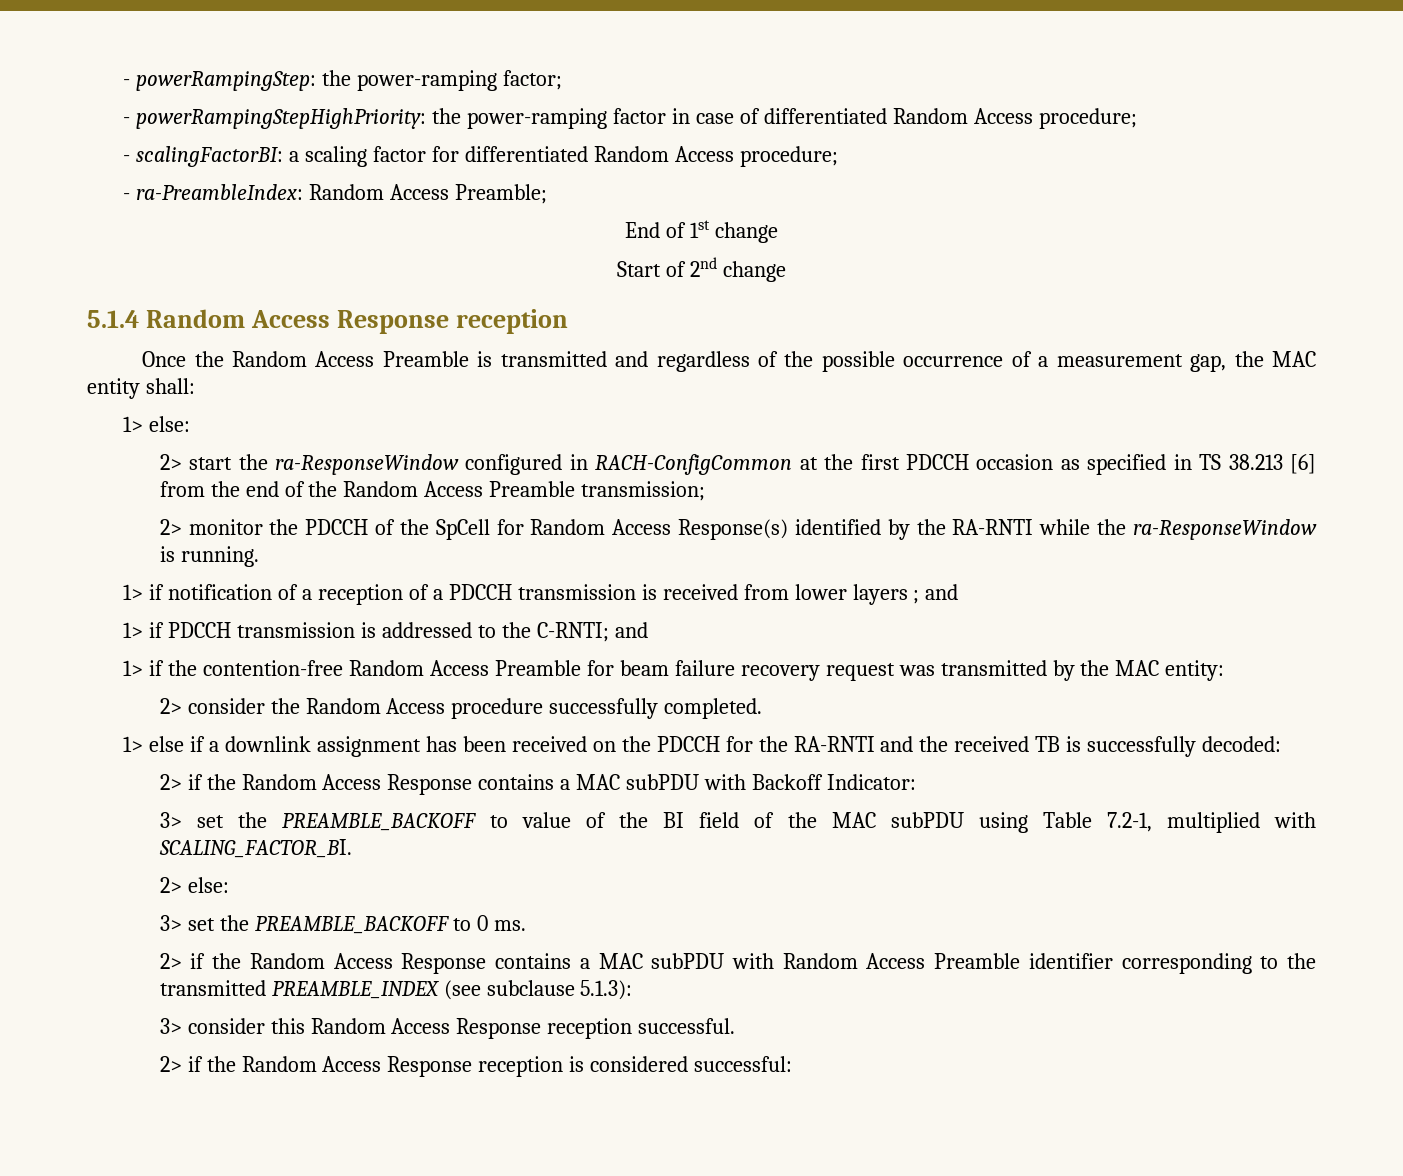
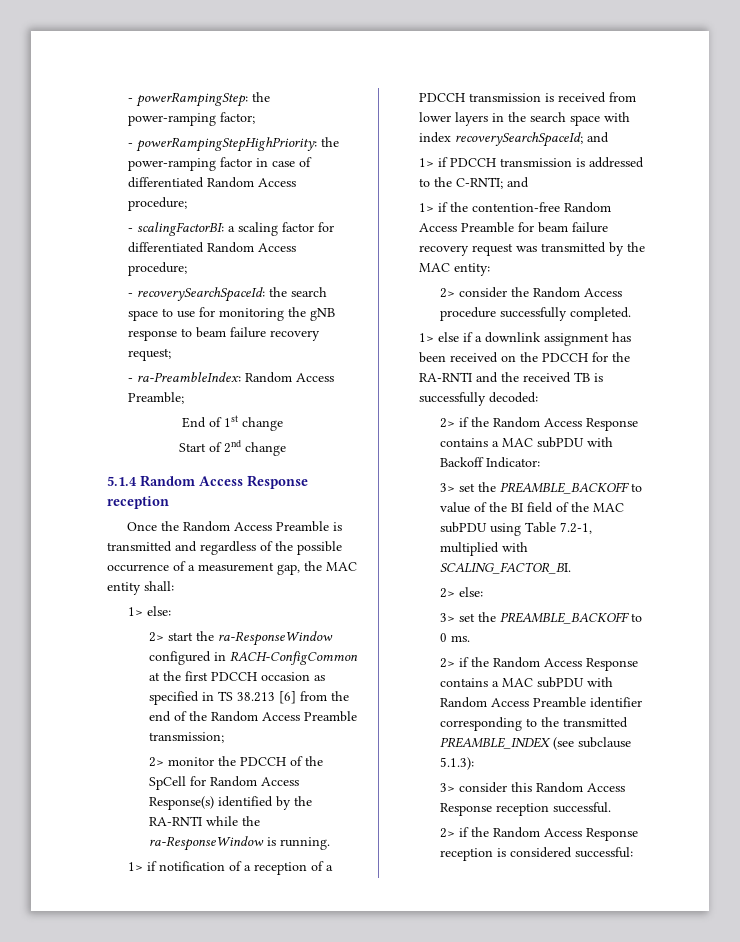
(838, 156) none -> [127,287,327,302] [127,307,335,321] [127,327,320,341] [127,348,171,361] // - recoverySearchSpaceId: the search space to use for monitoring the gNB response to beam failure recovery request;
[913,590,920,604] ; -> [491,112,630,126] [418,132,583,147] in the search space with index recoverySearchSpaceId;

